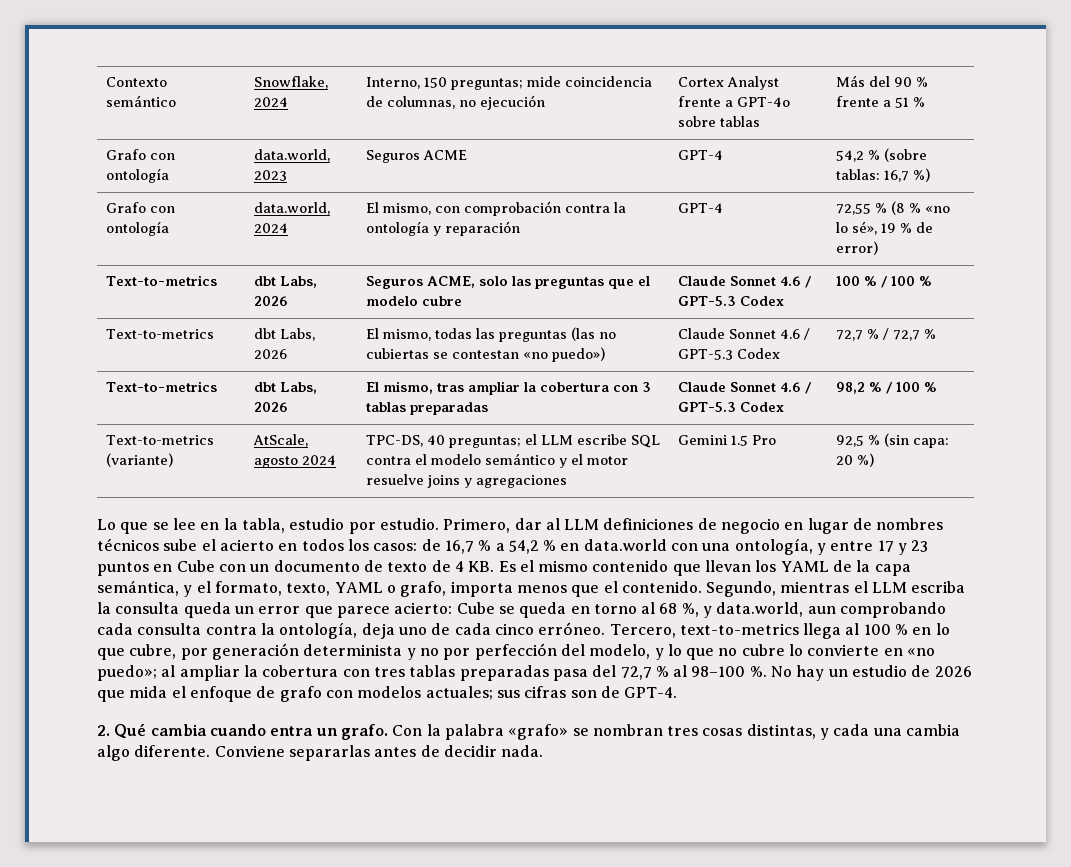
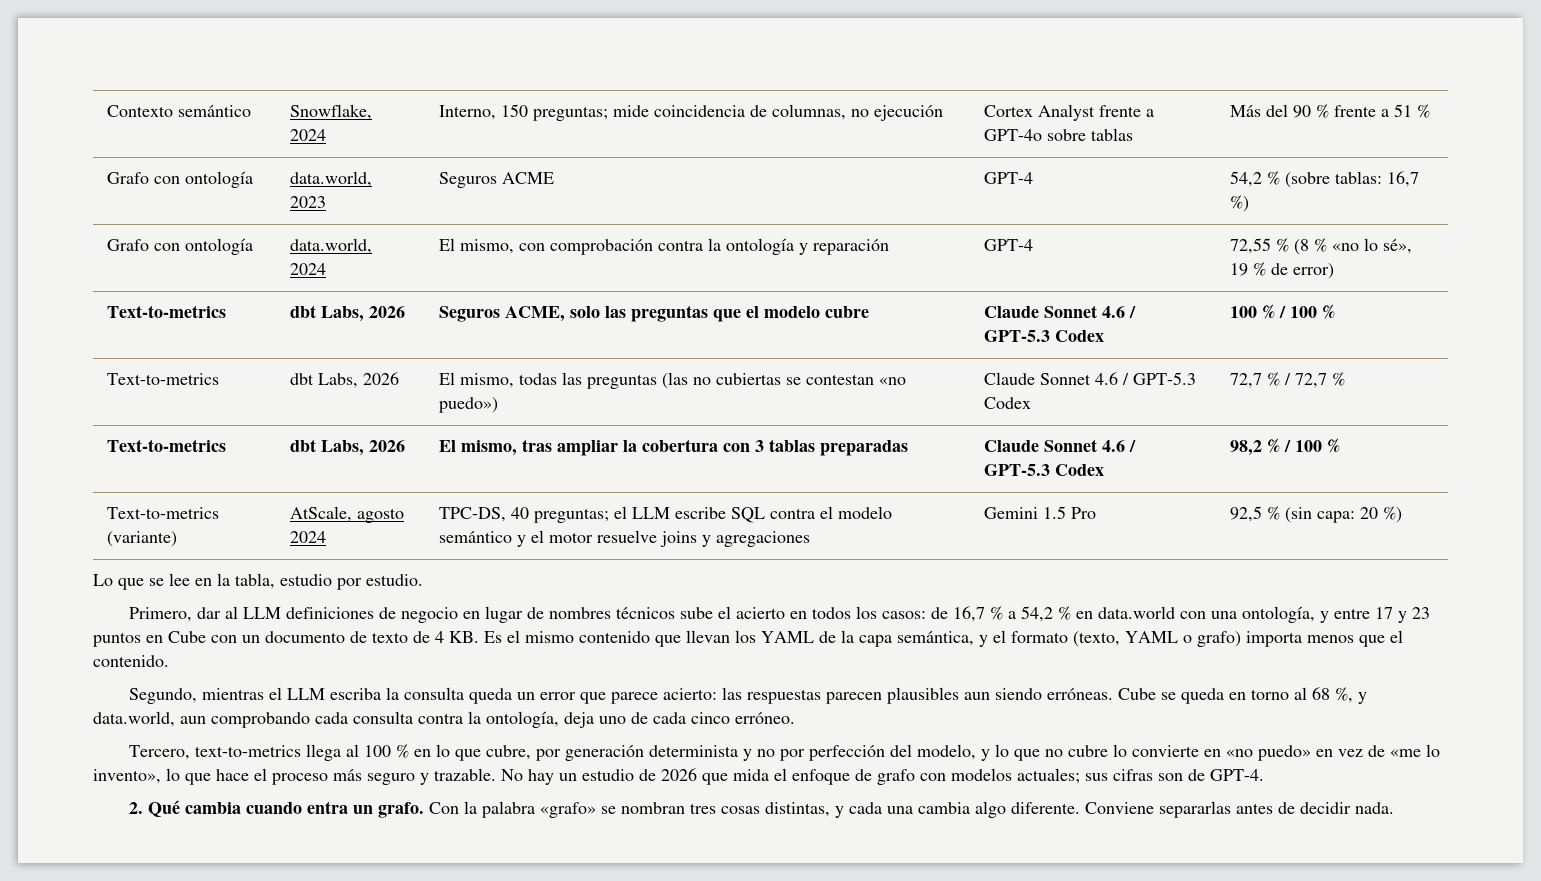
(439, 524) none -> (423, 580) //
[214,581,331,596] formato, texto, -> [1011,631,1120,647] formato (texto,
[400,581,447,597] grafo, -> [1197,631,1241,647] grafo)
(702, 587) none -> (169, 661) //
(453, 608) none -> [721,687,1113,704] las respuestas parecen plausibles aun siendo erróneas.
(606, 628) none -> (795, 718) //
[97,665,767,681] puedo»; al ampliar la cobertura con tres tablas preparadas pasa del 72,7 % al 98–100 %. -> [1257,744,1440,761] [93,768,496,785] puedo» en vez de «me lo invento», lo que hace el proceso más seguro y trazable.

